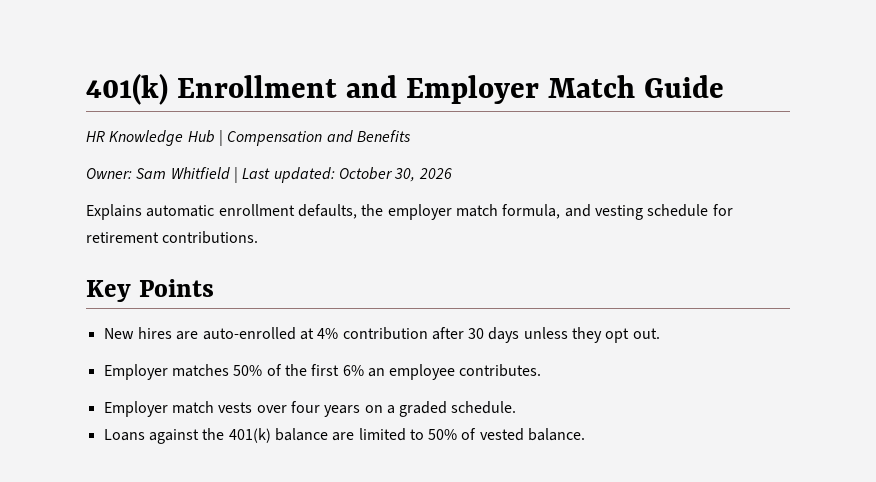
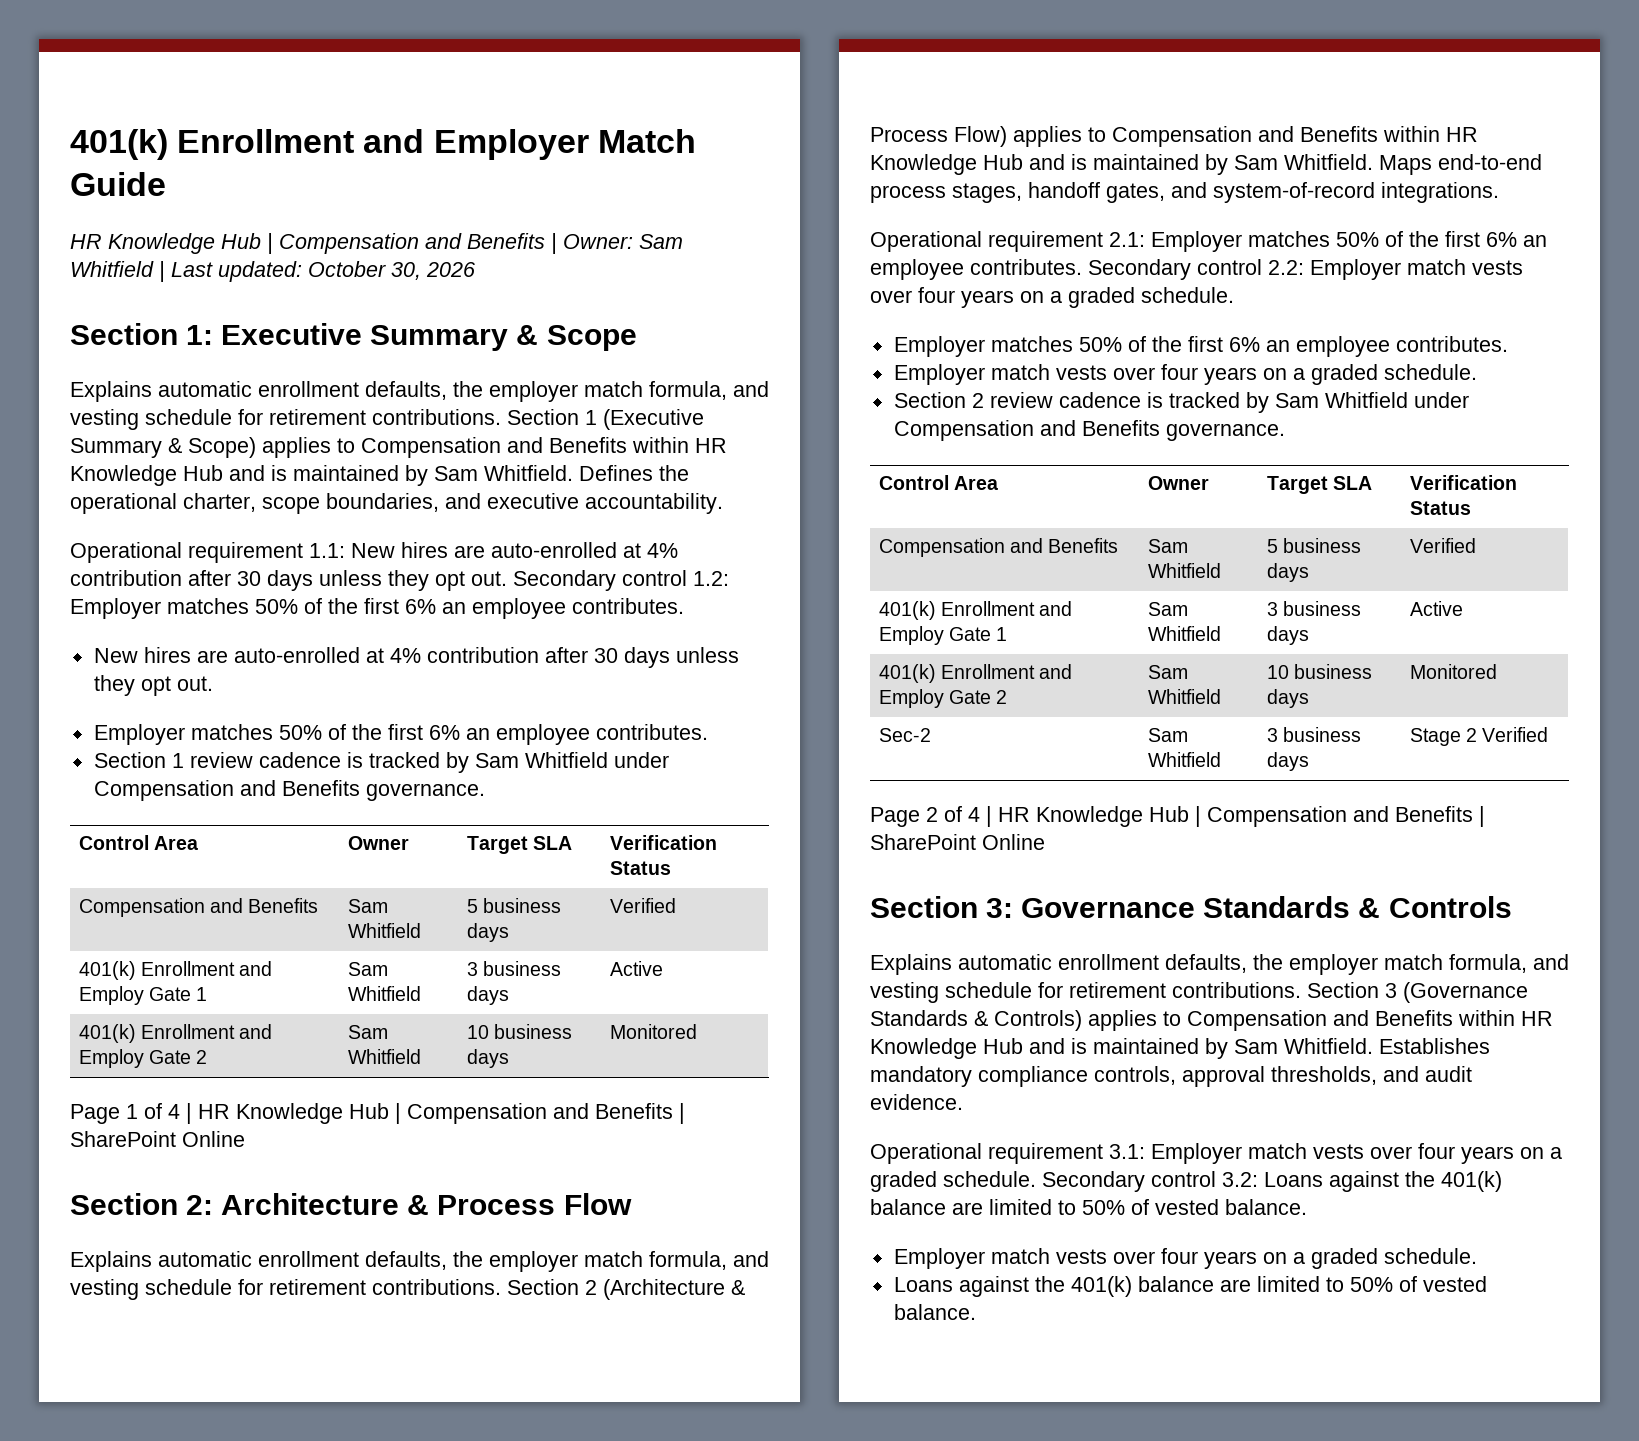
(411, 136) // -> [551,233,557,254] |
(452, 173) none -> [70,323,637,351] // Section 1: Executive Summary & Scope
[86,279,214,302] // Key Points -> [507,409,704,430] [70,437,727,458] [70,465,689,486] [70,493,723,514] [70,542,678,563] [70,570,729,591] [70,598,684,619] Section 1 (Executive Summary & Scope) applies to Compensation and Benefits within HR Knowledge Hub and is maintained by Sam Whitfield. Defines the operational charter, scope boundaries, and executive accountability. // Operational requirement 1.1: New hires are auto-enrolled at 4% contribution after 30 days unless they opt out. Secondary control 1.2: Employer matches 50% of the first 6% an employee contributes.
(542, 370) none -> [93,752,669,773] [93,780,485,801] [78,835,199,850] [347,836,409,850] [466,836,573,854] [609,835,717,850] [609,861,671,875] [78,898,319,917] [347,899,388,913] [347,923,421,938] [466,898,562,913] [466,923,509,942] [609,898,676,913] [78,961,273,980] [78,986,208,1005] [347,962,388,976] [347,986,421,1001] [466,961,562,976] [466,986,509,1005] [609,961,663,976] [78,1024,273,1043] [78,1049,208,1068] [347,1025,388,1039] [347,1049,421,1064] [466,1024,573,1039] [466,1049,509,1068] [609,1024,697,1039] [70,1103,685,1124] [70,1131,245,1147] [70,1193,632,1215] [70,1251,769,1272] [70,1279,745,1300] [870,126,1478,147] [870,154,1542,175] [870,182,1499,203] [870,231,1547,252] [870,259,1523,280] [870,287,1234,308] [893,336,1508,357] [893,364,1477,385] [893,392,1469,413] [893,420,1285,441] [878,475,999,490] [1147,476,1209,490] [1266,476,1373,494] [1409,475,1517,490] [1409,501,1471,515] [878,538,1119,557] [1147,539,1188,553] [1147,563,1221,578] [1266,538,1362,553] [1266,563,1309,582] [1409,538,1476,553] [878,601,1073,620] [878,626,1008,645] [1147,602,1188,616] [1147,626,1221,641] [1266,601,1362,616] [1266,626,1309,645] [1409,601,1463,616] [878,664,1073,683] [878,689,1008,708] [1147,665,1188,679] [1147,689,1221,704] [1266,664,1373,679] [1266,689,1309,708] [1409,664,1497,679] [878,728,931,742] [1147,728,1188,742] [1147,752,1221,767] [1266,727,1362,742] [1266,752,1309,771] [1409,727,1549,746] [870,806,1485,827] [870,834,1045,850] [870,896,1512,918] [870,954,1569,975] [870,982,1528,1003] [870,1010,1553,1031] [870,1038,1490,1059] [870,1066,1472,1087] [870,1094,963,1110] [870,1143,1562,1164] [870,1171,1502,1192] [870,1199,1307,1215] // Section 1 review cadence is tracked by Sam Whitfield under Compensation and Benefits governance. // Control Area | Owner | Target SLA | Verification Status // Compensation and Benefits | Sam Whitfield | 5 business days | Verified // 401(k) Enrollment and Employ Gate 1 | Sam Whitfield | 3 business days | Active // 401(k) Enrollment and Employ Gate 2 | Sam Whitfield | 10 business days | Monitored // Page 1 of 4 | HR Knowledge Hub | Compensation and Benefits | SharePoint Online // Section 2: Architecture & Process Flow // Explains automatic enrollment defaults, the employer match formula, and vesting schedule for retirement contributions. Section 2 (Architecture & Process Flow) applies to Compensation and Benefits within HR Knowledge Hub and is maintained by Sam Whitfield. Maps end-to-end process stages, handoff gates, and system-of-record integrations. // Operational requirement 2.1: Employer matches 50% of the first 6% an employee contributes. Secondary control 2.2: Employer match vests over four years on a graded schedule. // Employer matches 50% of the first 6% an employee contributes. // Employer match vests over four years on a graded schedule. // Section 2 review cadence is tracked by Sam Whitfield under Compensation and Benefits governance. // Control Area | Owner | Target SLA | Verification Status // Compensation and Benefits | Sam Whitfield | 5 business days | Verified // 401(k) Enrollment and Employ Gate 1 | Sam Whitfield | 3 business days | Active // 401(k) Enrollment and Employ Gate 2 | Sam Whitfield | 10 business days | Monitored // Sec-2 | Sam Whitfield | 3 business days | Stage 2 Verified // Page 2 of 4 | HR Knowledge Hub | Compensation and Benefits | SharePoint Online // Section 3: Governance Standards & Controls // Explains automatic enrollment defaults, the employer match formula, and vesting schedule for retirement contributions. Section 3 (Governance Standards & Controls) applies to Compensation and Benefits within HR Knowledge Hub and is maintained by Sam Whitfield. Establishes mandatory compliance controls, approval thresholds, and audit evidence. // Operational requirement 3.1: Employer match vests over four years on a graded schedule. Secondary control 3.2: Loans against the 401(k) balance are limited to 50% of vested balance.

